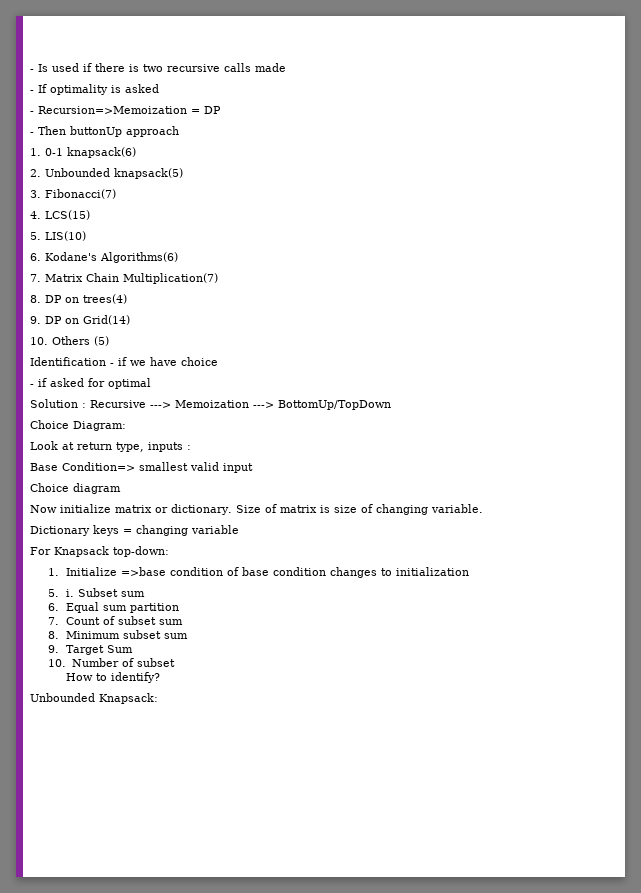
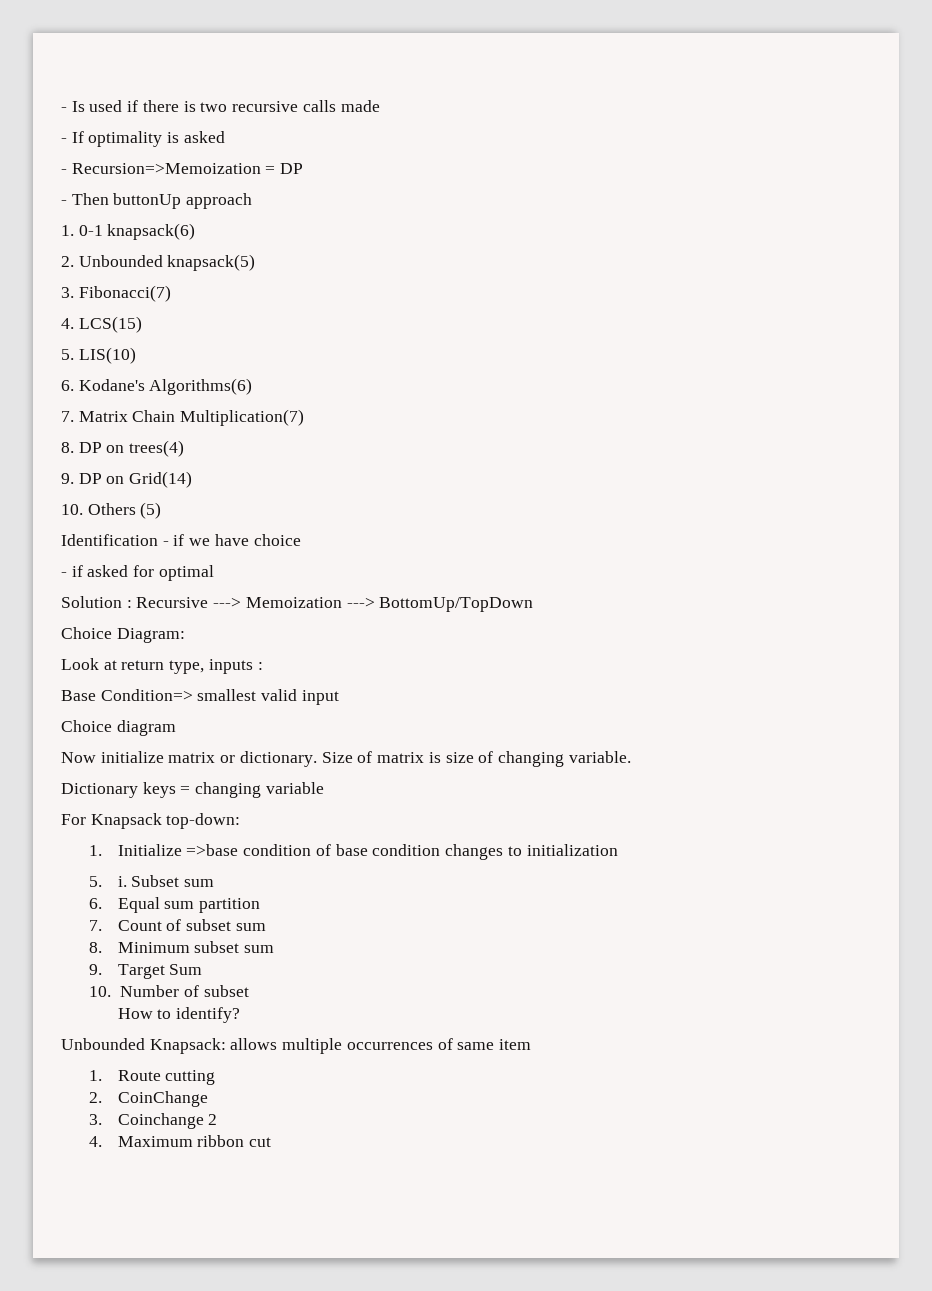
(158, 698) none -> [230,1038,532,1054] [89,1070,216,1085] [89,1091,208,1107] [89,1113,218,1129] [89,1135,272,1147] allows multiple occurrences of same item // 1. Route cutting // 2. CoinChange // 3. Coinchange 2 // 4. Maximum ribbon cut

